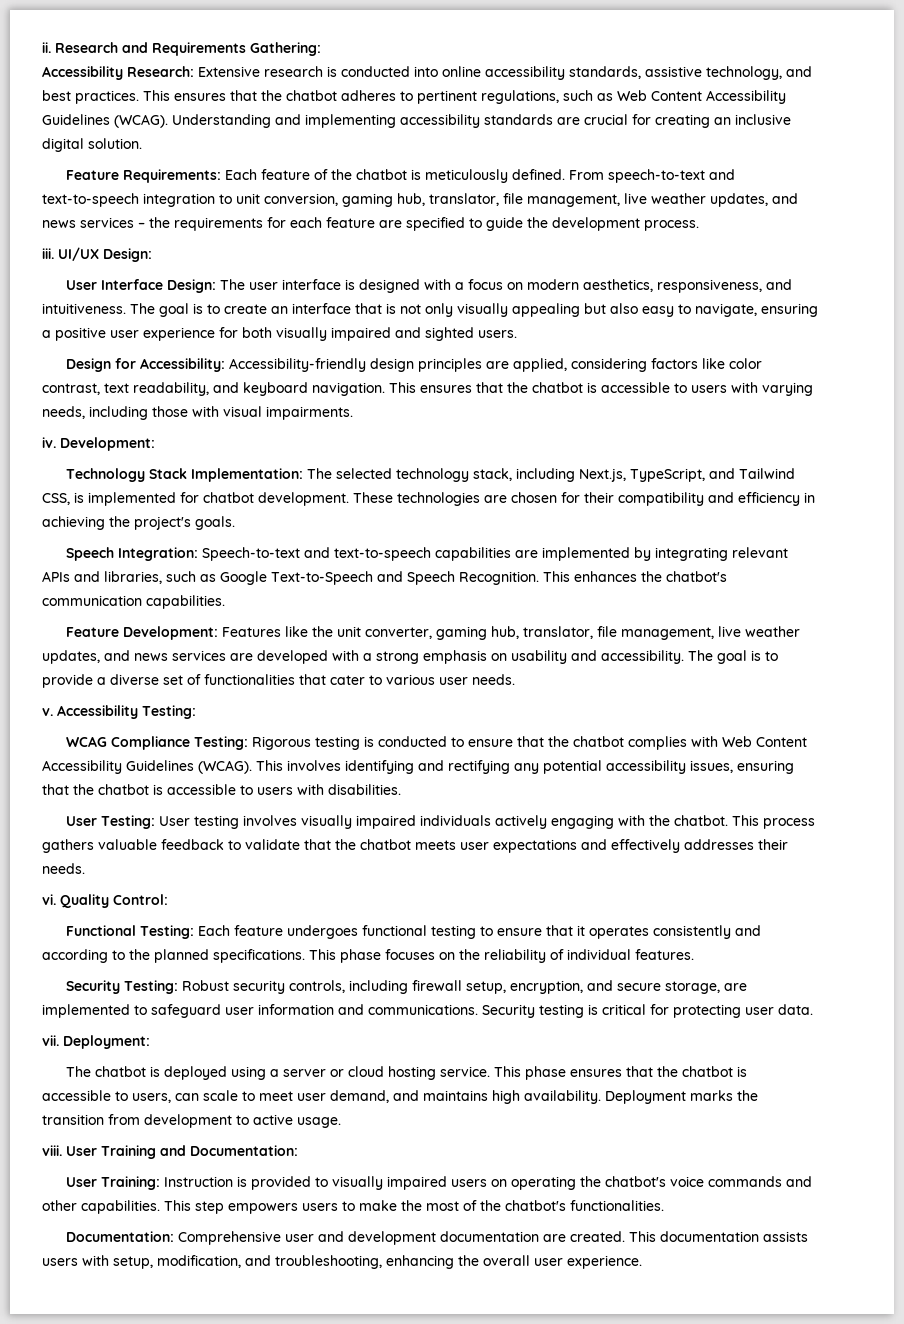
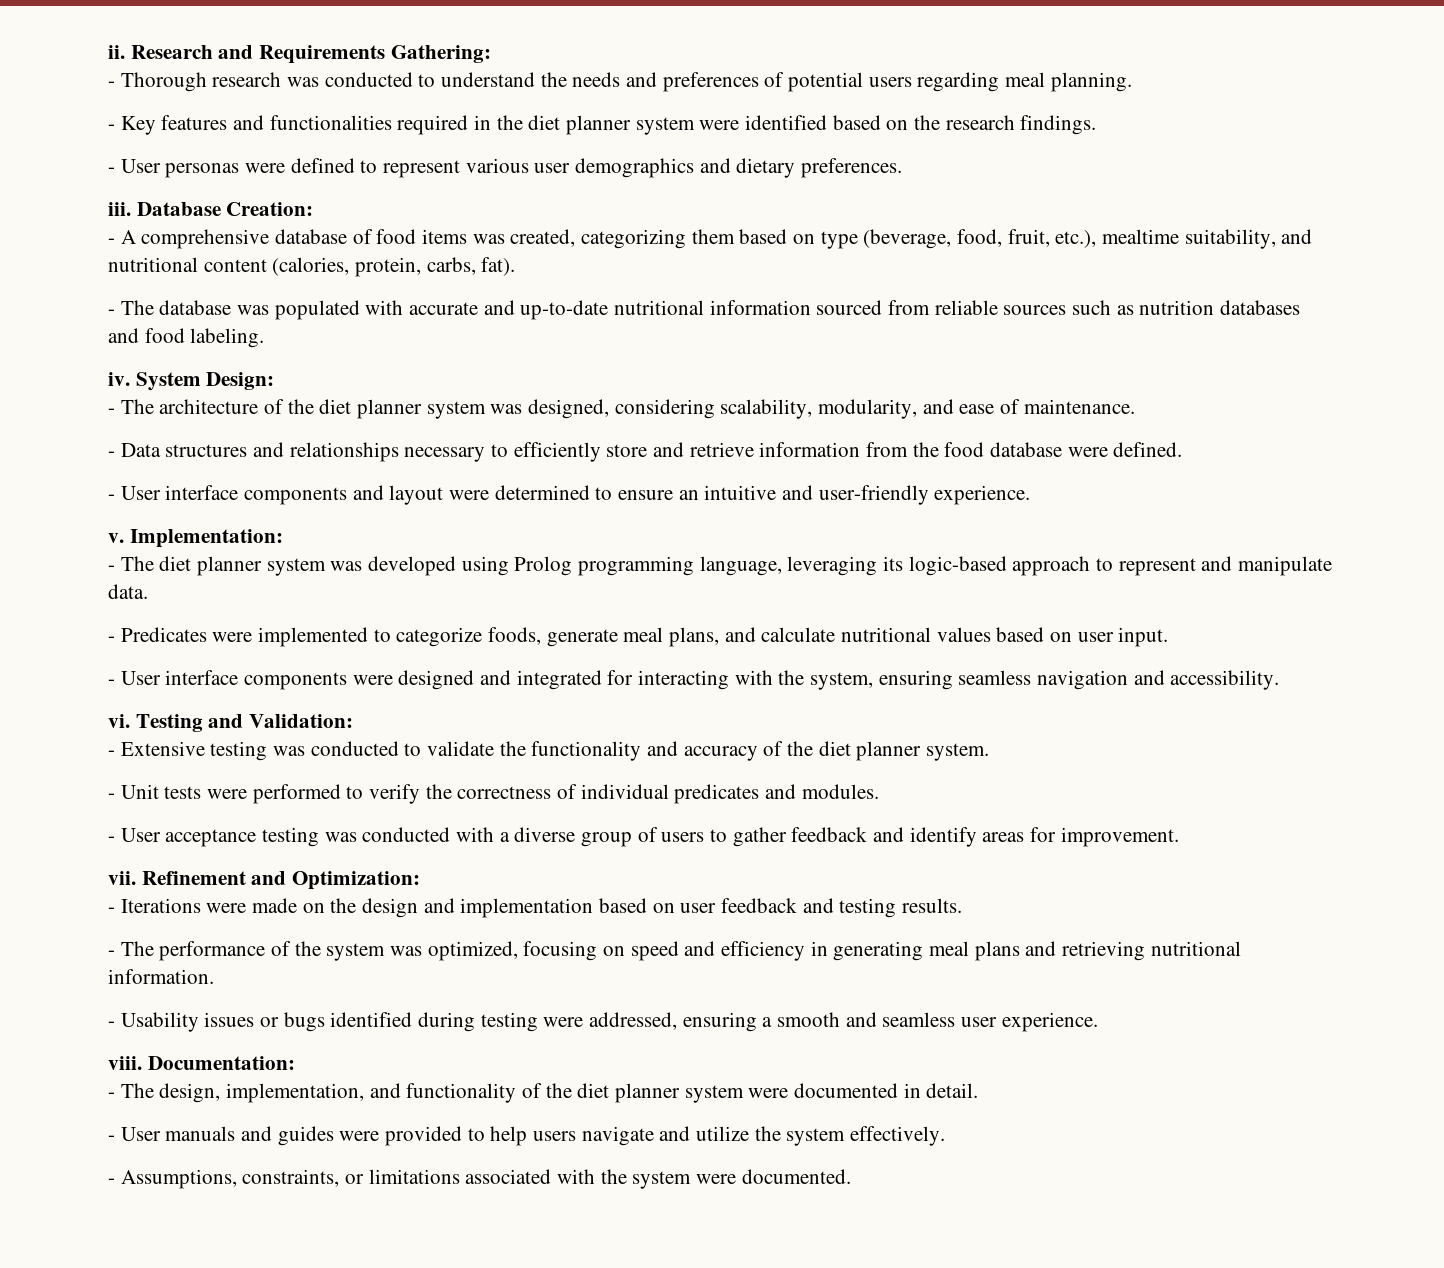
[42,66,812,80] [42,90,786,104] [42,114,791,128] [42,138,142,152] [65,169,735,183] [42,193,798,207] [42,217,699,231] [42,247,152,262] [65,279,792,293] [42,303,818,317] [42,327,517,341] [65,358,762,372] [42,382,813,396] [42,406,353,420] [42,437,155,451] [65,468,795,482] [42,492,815,506] [42,516,235,530] [65,547,788,561] [42,571,727,585] [42,595,225,609] [65,626,800,640] [42,650,778,664] [42,674,515,688] [42,705,196,719] [65,736,807,750] [42,760,794,774] [42,784,401,795] [65,815,815,829] [42,839,788,853] [42,863,85,874] [42,894,168,908] [65,925,761,939] [42,949,694,963] [65,980,747,994] [42,1004,813,1018] [42,1035,150,1049] [65,1066,747,1080] [42,1090,758,1104] [42,1114,341,1128] [42,1145,298,1159] [65,1176,812,1190] [42,1200,664,1214] [65,1231,808,1245] [42,1255,642,1269] Accessibility Research: Extensive research is conducted into online accessibility standards, assistive technology, and best practices. This ensures that the chatbot adheres to pertinent regulations, such as Web Content Accessibility Guidelines (WCAG). Understanding and implementing accessibility standards are crucial for creating an inclusive digital solution. // Feature Requirements: Each feature of the chatbot is meticulously defined. From speech-to-text and text-to-speech integration to unit conversion, gaming hub, translator, file management, live weather updates, and news services – the requirements for each feature are specified to guide the development process. // iii. UI/UX Design: // User Interface Design: The user interface is designed with a focus on modern aesthetics, responsiveness, and intuitiveness. The goal is to create an interface that is not only visually appealing but also easy to navigate, ensuring a positive user experience for both visually impaired and sighted users. // Design for Accessibility: Accessibility-friendly design principles are applied, considering factors like color contrast, text readability, and keyboard navigation. This ensures that the chatbot is accessible to users with varying needs, including those with visual impairments. // iv. Development: // Technology Stack Implementation: The selected technology stack, including Next.js, TypeScript, and Tailwind CSS, is implemented for chatbot development. These technologies are chosen for their compatibility and efficiency in achieving the project's goals. // Speech Integration: Speech-to-text and text-to-speech capabilities are implemented by integrating relevant APIs and libraries, such as Google Text-to-Speech and Speech Recognition. This enhances the chatbot's communication capabilities. // Feature Development: Features like the unit converter, gaming hub, translator, file management, live weather updates, and news services are developed with a strong emphasis on usability and accessibility. The goal is to provide a diverse set of functionalities that cater to various user needs. // v. Accessibility Testing: // WCAG Compliance Testing: Rigorous testing is conducted to ensure that the chatbot complies with Web Content Accessibility Guidelines (WCAG). This involves identifying and rectifying any potential accessibility issues, ensuring that the chatbot is accessible to users with disabilities. // User Testing: User testing involves visually impaired individuals actively engaging with the chatbot. This process gathers valuable feedback to validate that the chatbot meets user expectations and effectively addresses their needs. // vi. Quality Control: // Functional Testing: Each feature undergoes functional testing to ensure that it operates consistently and according to the planned specifications. This phase focuses on the reliability of individual features. // Security Testing: Robust security controls, including firewall setup, encryption, and secure storage, are implemented to safeguard user information and communications. Security testing is critical for protecting user data. // vii. Deployment: // The chatbot is deployed using a server or cloud hosting service. This phase ensures that the chatbot is accessible to users, can scale to meet user demand, and maintains high availability. Deployment marks the transition from development to active usage. // viii. User Training and Documentation: // User Training: Instruction is provided to visually impaired users on operating the chatbot's voice commands and other capabilities. This step empowers users to make the most of the chatbot's functionalities. // Documentation: Comprehensive user and development documentation are created. This documentation assists users with setup, modification, and troubleshooting, enhancing the overall user experience. -> [108,72,1132,92] [108,115,1097,135] [108,158,903,178] [108,202,314,216] [108,229,1313,249] [108,257,516,277] [108,300,1301,320] [108,328,265,348] [108,372,275,391] [108,399,1135,419] [108,442,1183,462] [108,485,1031,505] [108,529,283,548] [108,556,1333,576] [108,584,148,599] [108,627,1169,647] [108,670,1280,690] [108,714,354,732] [108,741,990,761] [108,784,879,804] [108,827,1179,847] [108,871,421,890] [108,898,963,918] [108,941,1241,961] [108,969,214,984] [108,1012,1098,1032] [108,1056,295,1070] [108,1083,979,1103] [108,1126,946,1146] [108,1169,851,1189] - Thorough research was conducted to understand the needs and preferences of potential users regarding meal planning. // - Key features and functionalities required in the diet planner system were identified based on the research findings. // - User personas were defined to represent various user demographics and dietary preferences. // iii. Database Creation: // - A comprehensive database of food items was created, categorizing them based on type (beverage, food, fruit, etc.), mealtime suitability, and nutritional content (calories, protein, carbs, fat). // - The database was populated with accurate and up-to-date nutritional information sourced from reliable sources such as nutrition databases and food labeling. // iv. System Design: // - The architecture of the diet planner system was designed, considering scalability, modularity, and ease of maintenance. // - Data structures and relationships necessary to efficiently store and retrieve information from the food database were defined. // - User interface components and layout were determined to ensure an intuitive and user-friendly experience. // v. Implementation: // - The diet planner system was developed using Prolog programming language, leveraging its logic-based approach to represent and manipulate data. // - Predicates were implemented to categorize foods, generate meal plans, and calculate nutritional values based on user input. // - User interface components were designed and integrated for interacting with the system, ensuring seamless navigation and accessibility. // vi. Testing and Validation: // - Extensive testing was conducted to validate the functionality and accuracy of the diet planner system. // - Unit tests were performed to verify the correctness of individual predicates and modules. // - User acceptance testing was conducted with a diverse group of users to gather feedback and identify areas for improvement. // vii. Refinement and Optimization: // - Iterations were made on the design and implementation based on user feedback and testing results. // - The performance of the system was optimized, focusing on speed and efficiency in generating meal plans and retrieving nutritional information. // - Usability issues or bugs identified during testing were addressed, ensuring a smooth and seamless user experience. // viii. Documentation: // - The design, implementation, and functionality of the diet planner system were documented in detail. // - User manuals and guides were provided to help users navigate and utilize the system effectively. // - Assumptions, constraints, or limitations associated with the system were documented.

